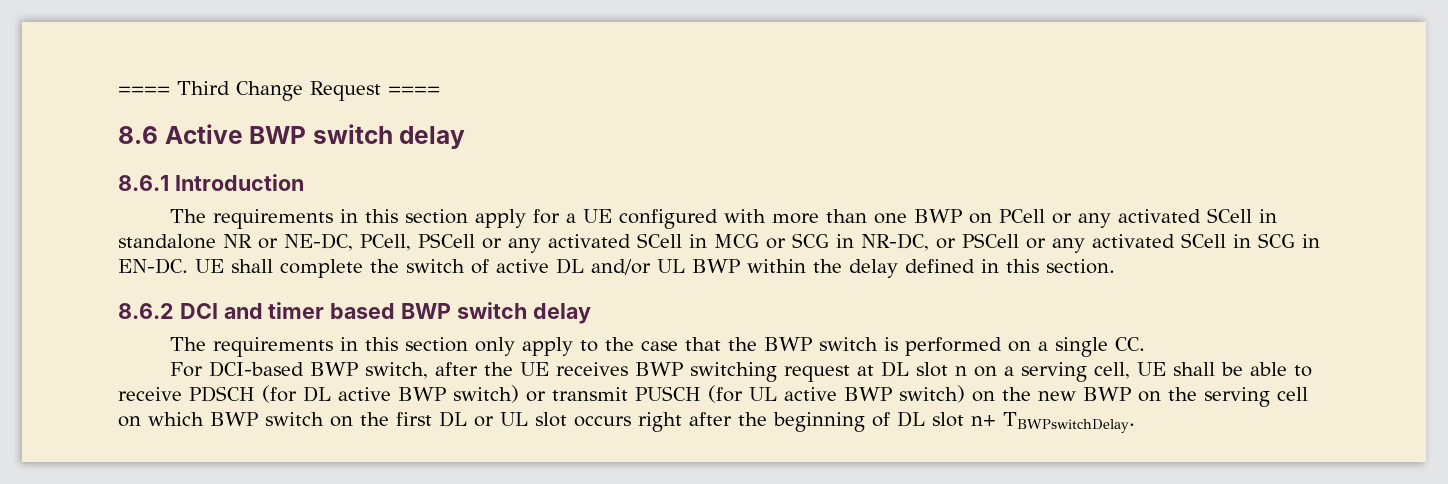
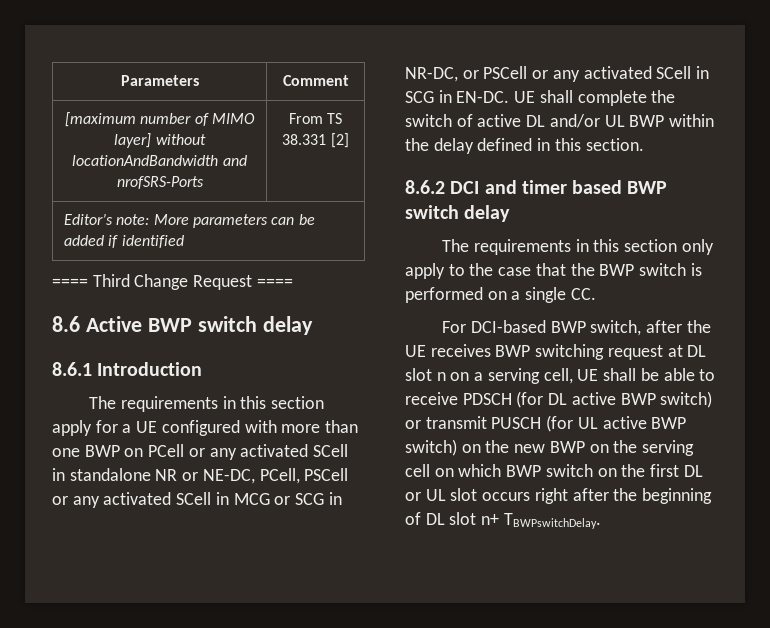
(118, 90) none -> [120,75,199,86] [282,75,349,86] [65,112,255,127] [114,133,206,148] [72,155,247,166] [116,176,204,189] [288,113,343,124] [282,133,349,148] [63,213,315,228] [63,235,184,248] Parameters | Comment // [maximum number of MIMO layer] without locationAndBandwidth and nrofSRS-Ports | From TS 38.331 [2] // Editor’s note: More parameters can be added if identified //

